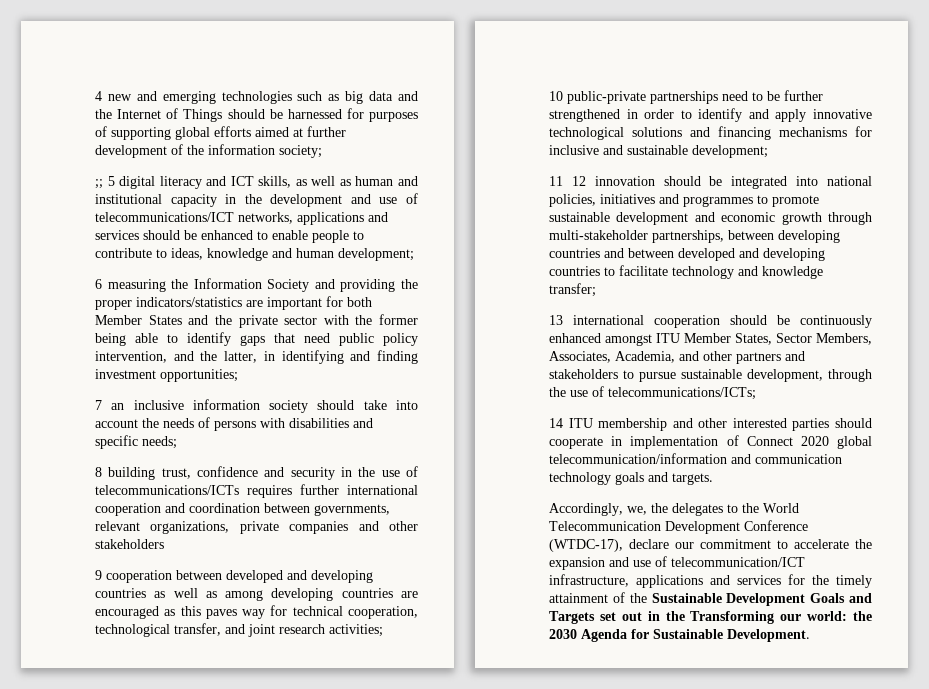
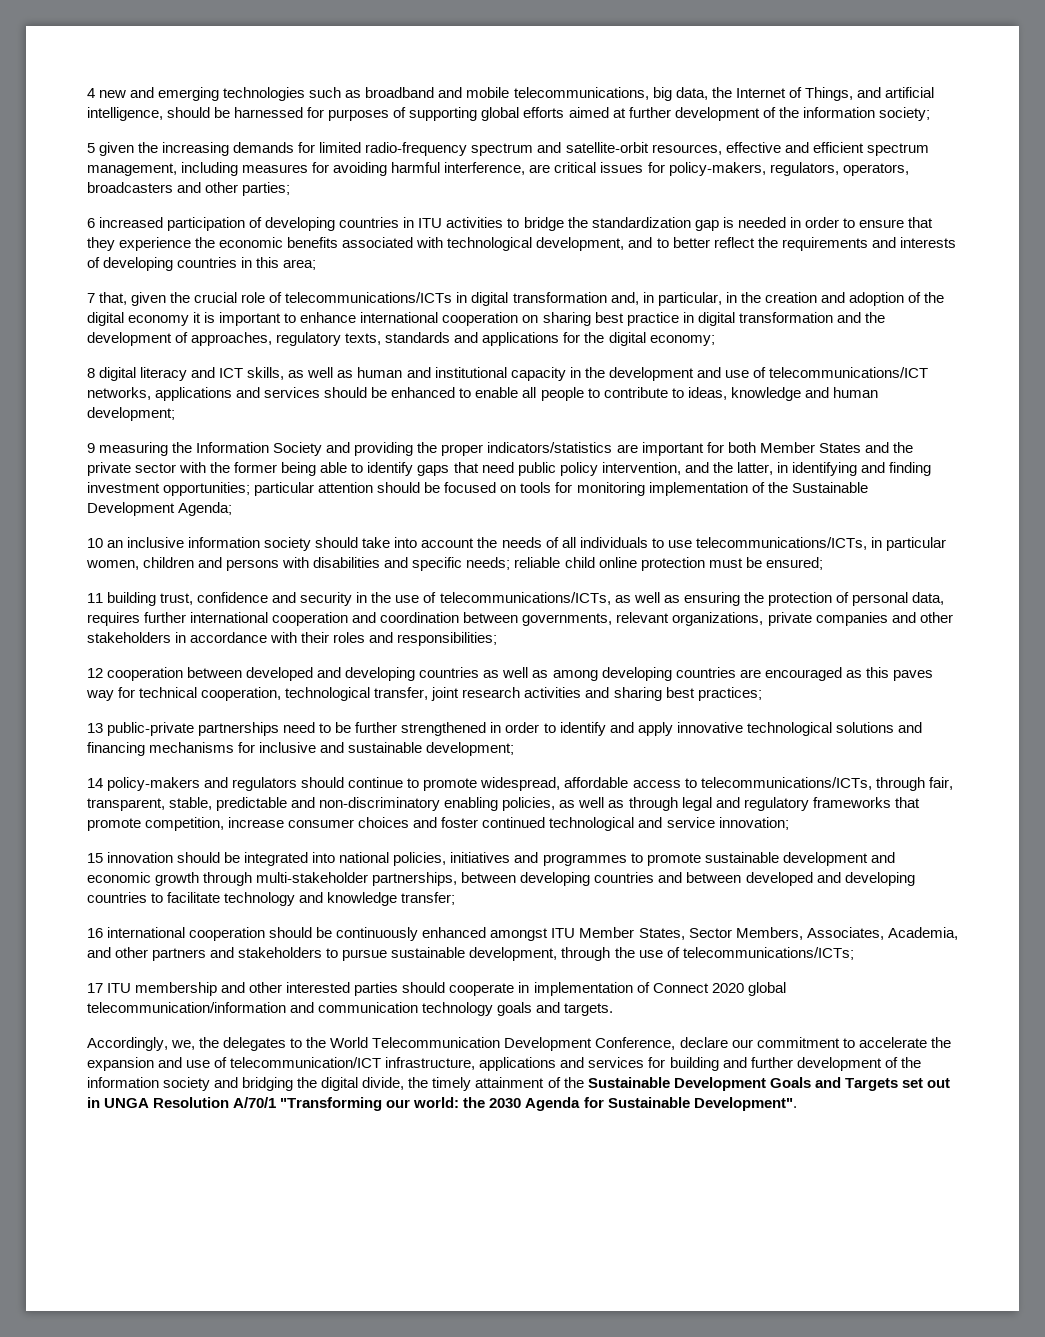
[345,91,418,104] [95,108,223,122] big data and the Internet of Things -> [365,87,934,101] [87,107,163,121] broadband and mobile telecommunications, big data, the Internet of Things, and artificial intelligence,
[95,176,115,189] ;; 5 -> [87,142,929,156] [87,162,909,176] [87,182,291,196] [87,217,933,231] [87,237,956,251] [87,257,317,271] [87,292,944,306] [87,312,885,326] [87,332,715,346] [87,368,95,378] 5 given the increasing demands for limited radio-frequency spectrum and satellite-orbit resources, effective and efficient spectrum management, including measures for avoiding harmful interference, are critical issues for policy-makers, regulators, operators, broadcasters and other parties; // 6 increased participation of developing countries in ITU activities to bridge the standardization gap is needed in order to ensure that they experience the economic benefits associated with technological development, and to better reflect the requirements and interests of developing countries in this area; // 7 that, given the crucial role of telecommunications/ICTs in digital transformation and, in particular, in the creation and adoption of the digital economy it is important to enhance international cooperation on sharing best practice in digital transformation and the development of approaches, regulatory texts, standards and applications for the digital economy; // 8
(308, 235) none -> [522,387,537,398] all
[95,279,102,289] 6 -> [87,443,95,453] 9
[95,400,102,410] // 7 -> [254,482,868,496] [87,502,233,516] [87,538,103,548] particular attention should be focused on tools for monitoring implementation of the Sustainable Development Agenda; // 10
(210, 422) none -> [561,537,946,551] [86,557,223,570] all individuals to use telecommunications/ICTs, in particular women, children and
[95,467,102,477] // 8 -> [514,557,823,571] [87,593,103,603] reliable child online protection must be ensured; // 11
[95,485,239,495] telecommunications/ICTs -> [439,592,944,606] telecommunications/ICTs, as well as ensuring the protection of personal data,
[95,570,102,580] // 9 -> [175,632,498,646] [87,668,103,678] in accordance with their roles and responsibilities; // 12
[225,624,245,634] and -> (429, 693) none
[329,624,383,637] [549,91,563,101] activities; // 10 -> [524,687,762,701] [87,723,103,733] activities and sharing best practices; // 13
[549,176,586,186] 11 12 -> [87,777,953,791] [87,797,920,811] [87,817,789,831] [87,853,103,863] 14 policy-makers and regulators should continue to promote widespread, affordable access to telecommunications/ICTs, through fair, transparent, stable, predictable and non-discriminatory enabling policies, as well as through legal and regulatory frameworks that promote competition, increase consumer choices and foster continued technological and service innovation; // 15
[549,315,563,325] 13 -> [87,928,103,938] 16
[549,418,563,428] 14 -> [87,983,103,993] 17
[744,520,808,531] [549,539,623,552] Conference (WTDC-17), -> [595,1037,676,1050] Conference,
(805, 579) none -> [669,1057,921,1071] [87,1077,405,1091] building and further development of the information society and bridging the digital divide,
[665,611,775,624] the Transforming -> [104,1097,383,1111] UNGA Resolution A/70/1 "Transforming
[727,629,810,642] Development. -> [693,1097,797,1111] Development".

